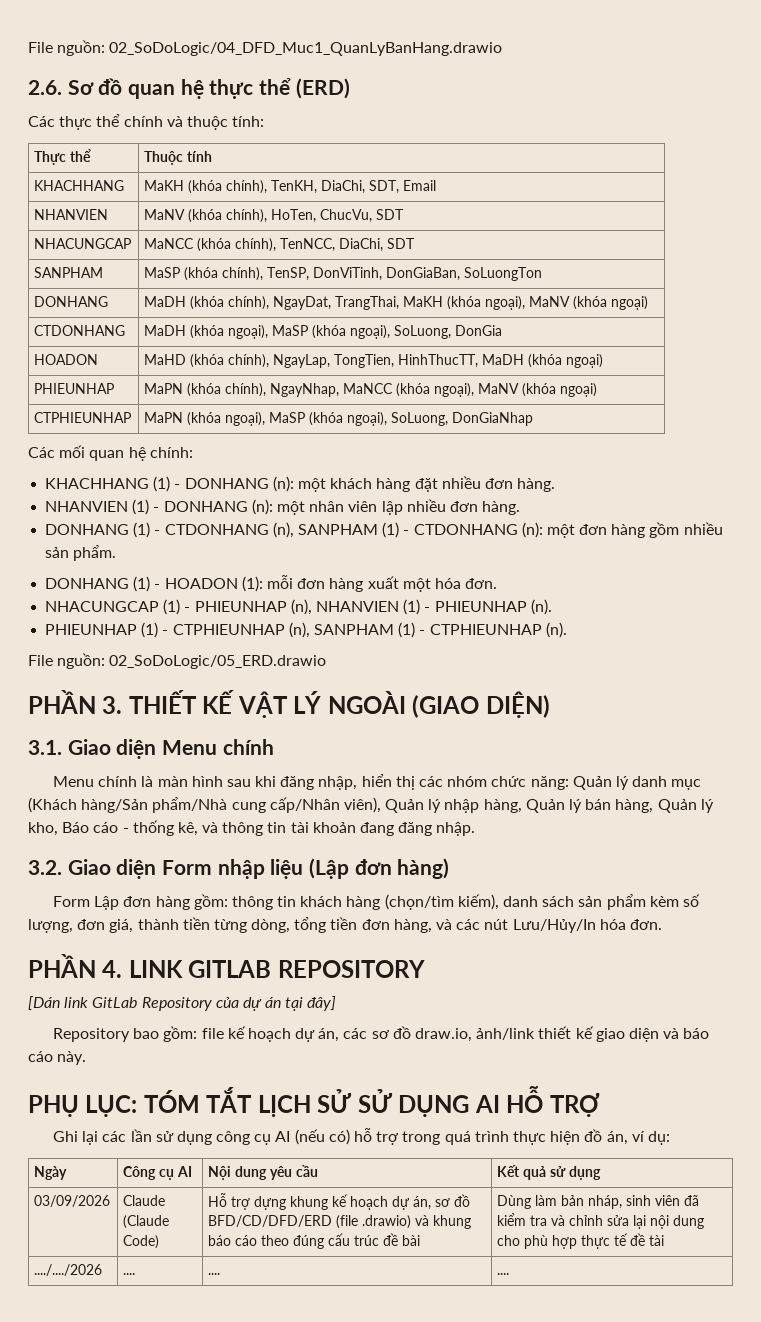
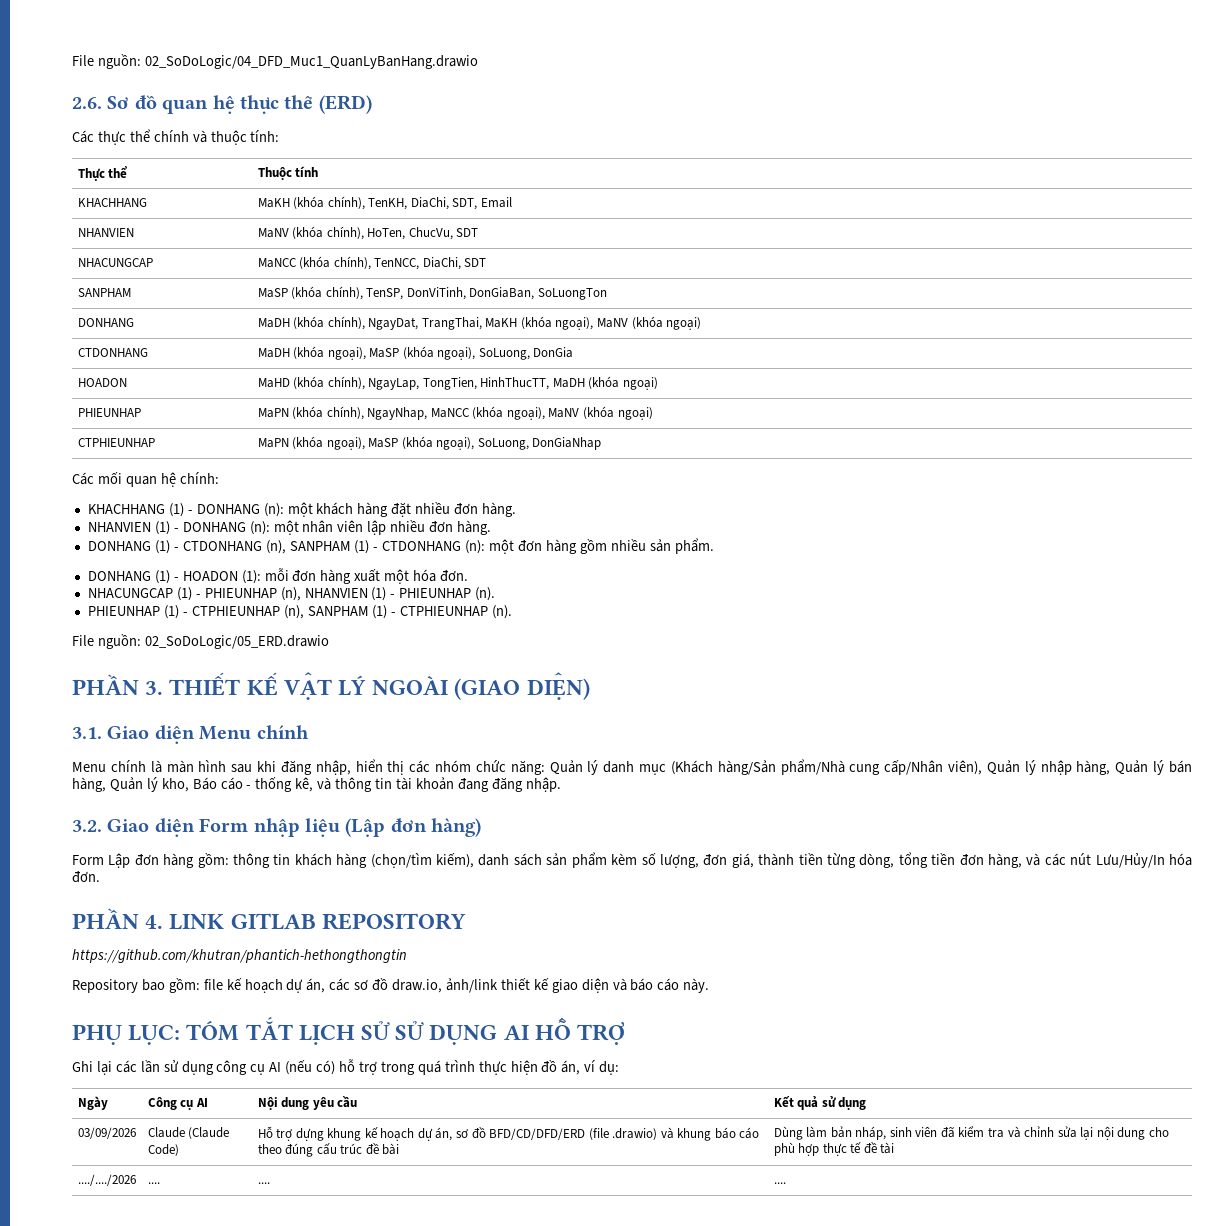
[28,996,337,1011] [Dán link GitLab Repository của dự án tại đây] -> [72,949,407,963] https://github.com/khutran/phantich-hethongthongtin

